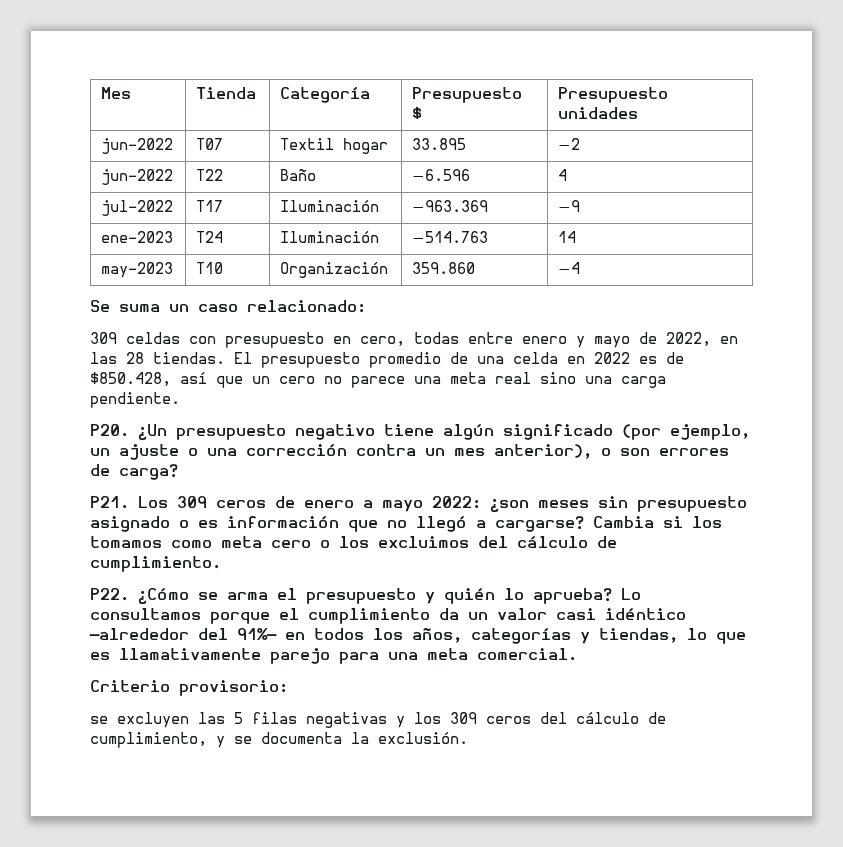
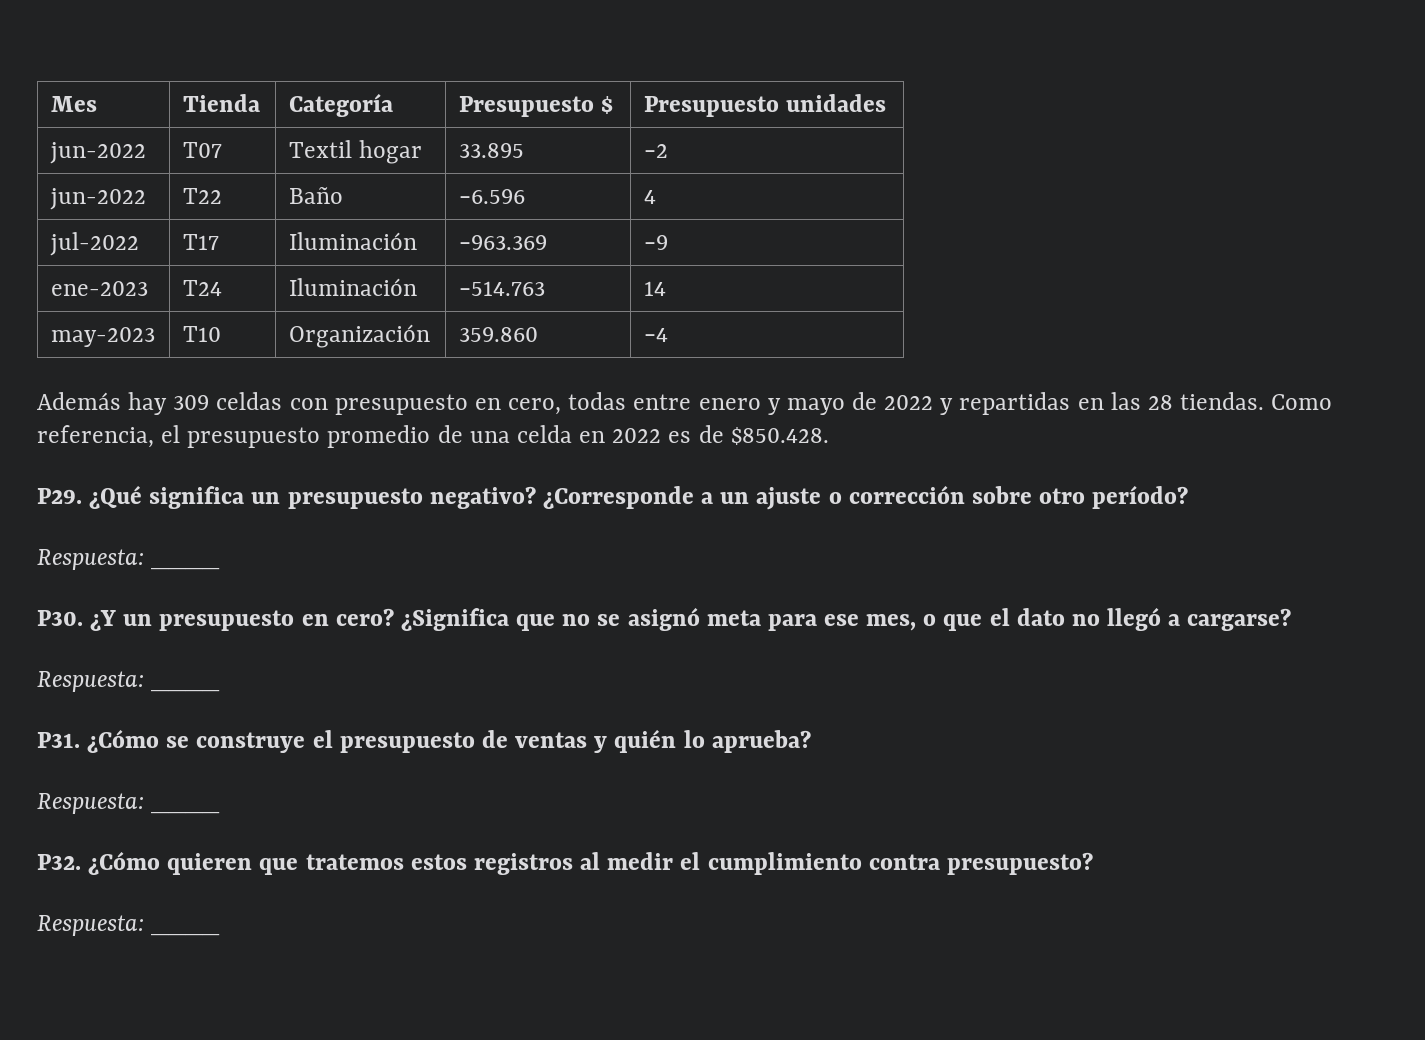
[90,300,366,313] Se suma un caso relacionado: // -> [37,392,168,415] Además hay
[666,332,711,347] 2022, -> [884,392,1071,415] 2022 y repartidas
[234,352,252,364] El -> [1271,394,1333,410] [37,425,181,448] Como referencia, el
[90,372,666,388] [90,392,180,408] [90,424,750,440] [90,444,729,460] [90,464,178,480] [90,496,747,512] [90,516,722,532] [90,536,617,548] [90,556,221,572] [90,588,129,601] $850.428, así que un cero no parece una meta real sino una carga pendiente. // P20. ¿Un presupuesto negativo tiene algún significado (por ejemplo, un ajuste o una corrección contra un mes anterior), o son errores de carga? // P21. Los 309 ceros de enero a mayo 2022: ¿son meses sin presupuesto asignado o es información que no llegó a cargarse? Cambia si los tomamos como meta cero o los excluimos del cálculo de cumplimiento. // P22. -> [730,427,829,445] [37,485,1189,510] [37,549,221,570] [37,607,1292,631] [37,671,221,692] [37,732,80,748] $850.428. // P29. ¿Qué significa un presupuesto negativo? ¿Corresponde a un ajuste o corrección sobre otro período? // Respuesta: ____ // P30. ¿Y un presupuesto en cero? ¿Significa que no se asignó meta para ese mes, o que el dato no llegó a cargarse? // Respuesta: ____ // P31.
[227,588,416,604] arma el presupuesto -> [196,730,588,753] construye el presupuesto de ventas
[621,588,641,600] [90,608,686,624] [89,628,746,644] [90,648,577,664] [90,680,288,696] [90,712,666,728] [90,732,468,748] Lo consultamos porque el cumplimiento da un valor casi idéntico —alrededor del 91%— en todos los años, categorías y tiendas, lo que es llamativamente parejo para una meta comercial. // Criterio provisorio: // se excluyen las 5 filas negativas y los 309 ceros del cálculo de cumplimiento, y se documenta la exclusión. -> [37,793,221,814] [37,851,1093,875] [37,915,221,936] // Respuesta: ____ // P32. ¿Cómo quieren que tratemos estos registros al medir el cumplimiento contra presupuesto? // Respuesta: ____

